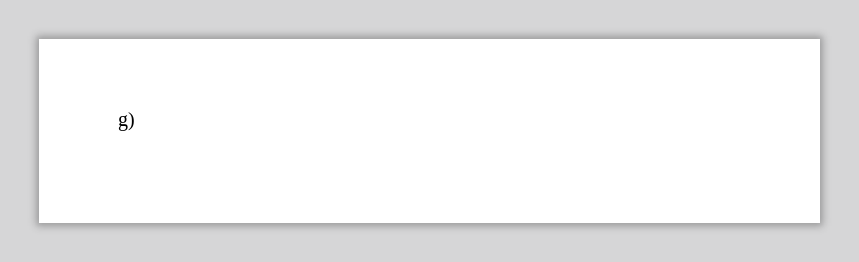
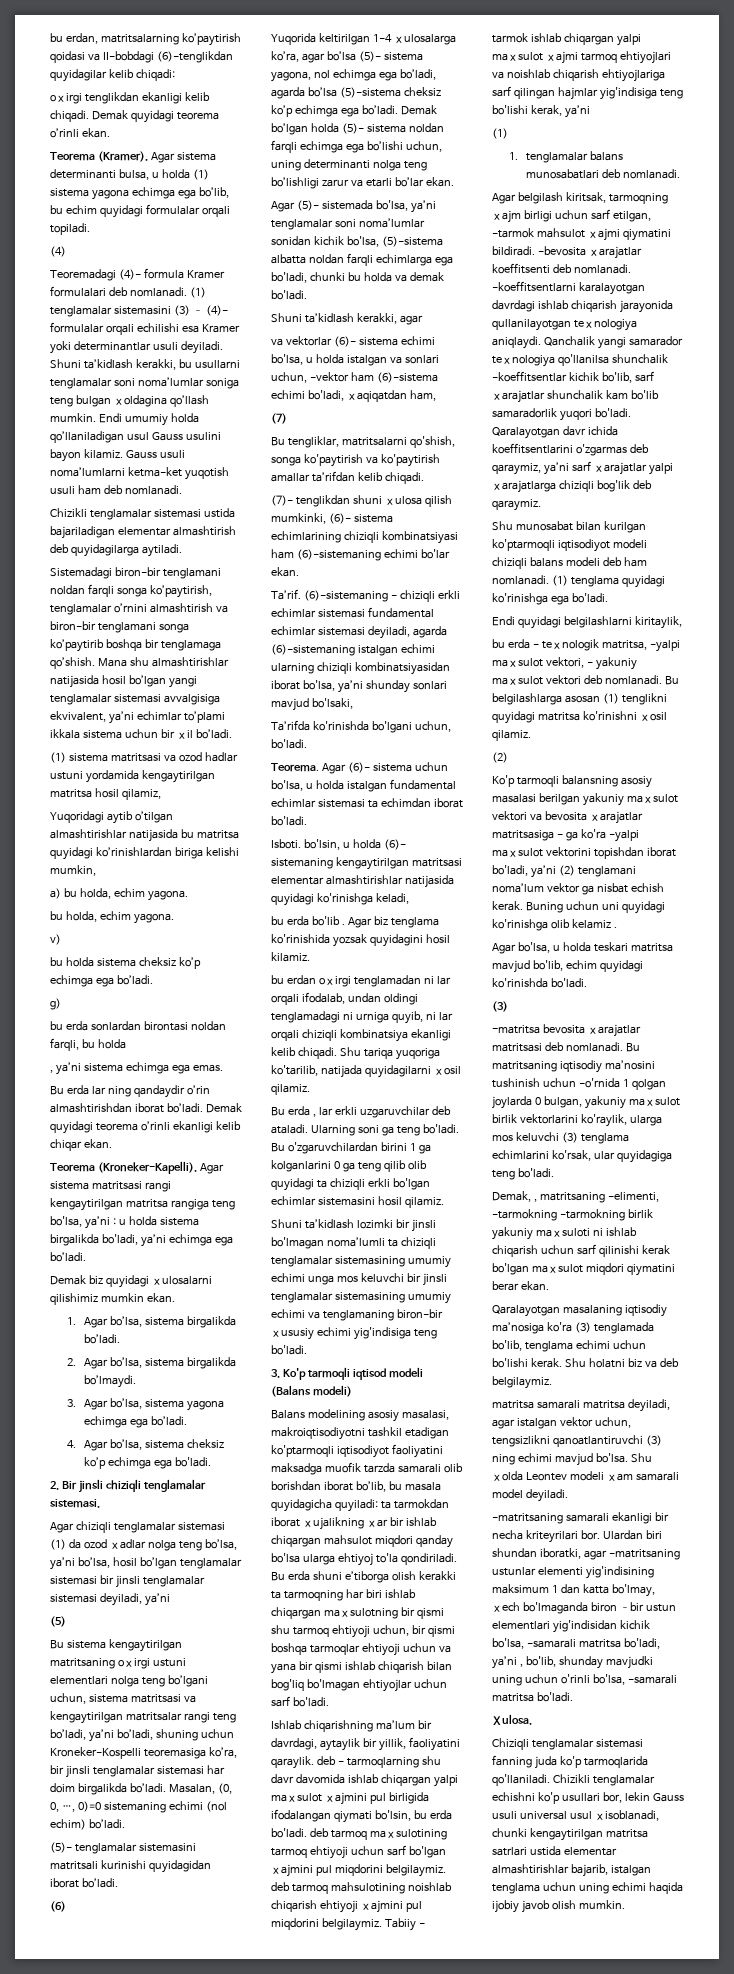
[118,112,135,131] g) -> [50,33,241,46] [50,51,233,63] [50,69,175,82] [50,92,210,104] [50,110,219,123] [50,128,110,138] [50,151,216,163] [50,169,209,180] [50,187,229,200] [50,204,230,218] [50,223,90,235] [50,246,66,257] [50,268,225,281] [50,286,206,298] [50,305,228,317] [50,322,240,335] [50,341,223,354] [50,359,240,370] [50,377,239,389] [50,395,209,407] [50,413,199,426] [50,431,221,443] [50,449,185,462] [50,467,229,480] [50,485,182,495] [50,508,235,520] [50,526,236,539] [50,544,182,557] [50,567,221,579] [50,584,212,598] [50,603,228,615] [50,621,189,633] [50,639,221,652] [50,657,229,669] [50,675,197,688] [50,694,220,705] [50,711,225,724] [50,729,232,739] [50,752,238,763] [50,770,215,783] [50,788,161,800] [50,811,173,824] [50,829,239,842] [50,847,239,860] [50,865,96,876] [50,888,188,901] [50,911,174,924] [50,934,61,945] [50,957,201,969] [50,975,153,987] [50,998,61,1010] [50,1021,226,1031] [50,1038,126,1051] [50,1062,223,1075] [50,1085,210,1098] [50,1103,242,1113] [50,1121,241,1134] [50,1139,112,1151] [50,1161,224,1174] [50,1181,171,1192] [50,1198,235,1211] [50,1216,199,1229] [50,1234,233,1247] [50,1252,86,1262] [50,1275,212,1288] [50,1293,175,1305] [67,1316,237,1328] [84,1334,121,1344] [67,1357,237,1369] [84,1375,137,1388] [67,1398,225,1411] [84,1416,188,1428] [67,1439,225,1451] [84,1457,212,1469] [50,1479,206,1493] [50,1499,100,1508] [50,1521,225,1533] [50,1539,237,1551] [50,1557,242,1570] [50,1575,205,1588] [50,1593,170,1606] [50,1616,66,1627] [50,1639,182,1652] [50,1658,186,1669] [50,1675,208,1687] [50,1693,196,1704] [50,1711,236,1724] [50,1729,234,1742] [50,1747,237,1759] [50,1765,225,1778] [50,1783,232,1795] [50,1801,227,1813] [50,1819,125,1830] [50,1842,196,1854] [50,1860,211,1873] [50,1878,118,1888] [50,1901,66,1912] [271,33,456,45] [271,51,423,63] [271,69,436,82] [271,87,441,99] [271,105,437,117] [271,123,444,135] [271,140,442,153] [271,159,427,171] [271,177,454,189] [271,200,436,213] [271,218,425,230] [271,236,443,247] [271,253,453,266] [271,272,444,283] [271,290,307,300] [271,313,423,325] [271,336,435,347] [271,354,439,366] [271,372,438,383] [271,390,436,402] [271,413,287,424] [271,436,455,448] [271,454,440,467] [271,471,424,484] [271,495,452,507] [271,513,393,524] [271,531,458,544] [271,549,450,561] [271,567,299,577] [271,589,460,602] [271,607,434,618] [271,626,447,639] [271,644,435,656] [271,662,450,675] [271,680,447,693] [271,698,353,711] [271,720,451,733] [271,739,307,749] [271,762,448,774] [271,779,456,792] [271,798,463,808] [271,816,307,826] [271,839,406,850] [271,857,462,870] [271,875,454,888] [271,893,409,906] [271,916,439,928] [271,934,450,947] [271,952,310,962] [271,975,451,987] [271,992,418,1005] [271,1011,453,1024] [271,1029,451,1042] [271,1047,440,1060] [271,1065,461,1078] [271,1084,310,1095] [271,1106,451,1118] [271,1124,459,1136] [271,1142,431,1154] [271,1160,427,1172] [271,1178,430,1191] [271,1196,444,1208] [271,1219,436,1232] [271,1237,436,1249] [271,1256,451,1268] [271,1273,447,1286] [271,1292,451,1304] [271,1309,443,1321] [271,1327,437,1340] [271,1345,307,1355] [271,1367,423,1380] [271,1385,352,1397] [271,1409,449,1422] [271,1427,449,1440] [271,1444,443,1458] [271,1462,463,1475] [271,1481,441,1492] [271,1499,449,1512] [271,1517,437,1530] [271,1535,453,1548] [271,1553,457,1566] [271,1571,456,1583] [271,1589,416,1601] [271,1607,444,1619] [271,1625,455,1638] [271,1643,451,1656] [271,1661,452,1674] [271,1679,447,1692] [271,1696,329,1707] [271,1720,432,1732] [271,1737,460,1751] [271,1756,441,1769] [271,1774,458,1787] [271,1792,429,1805] [271,1809,452,1823] [271,1828,447,1840] [271,1845,446,1859] [271,1864,446,1877] [271,1882,452,1894] [271,1900,422,1913] [271,1918,425,1931] [492,33,641,46] [492,51,671,64] [492,69,665,82] [492,86,683,100] [492,105,590,118] [492,128,508,139] [509,151,624,163] [526,169,681,179] [492,192,668,204] [492,209,651,223] [492,228,671,241] [492,246,642,259] [492,263,631,274] [492,281,645,295] [492,300,673,313] [492,319,637,331] [492,336,683,349] [492,354,668,367] [492,371,654,383] [492,390,659,403] [492,408,631,421] [492,426,618,439] [492,443,649,456] [492,461,673,475] [492,480,652,493] [492,499,541,511] [492,521,646,533] [492,539,647,552] [492,557,647,569] [492,575,665,588] [492,593,608,605] [492,616,682,629] [492,639,680,652] [492,657,637,670] [492,675,679,685] [492,693,667,705] [492,711,667,724] [492,730,531,741] [492,752,508,763] [492,775,652,788] [492,793,678,806] [492,811,643,824] [492,829,639,842] [492,847,676,859] [492,865,636,878] [492,883,664,895] [492,901,665,914] [492,919,617,931] [492,942,673,954] [492,960,643,973] [492,978,587,988] [492,1001,508,1012] [492,1024,641,1037] [492,1042,640,1052] [492,1060,655,1073] [492,1078,666,1090] [492,1096,680,1109] [492,1114,662,1127] [492,1132,629,1144] [492,1150,672,1163] [492,1168,554,1180] [492,1191,659,1203] [492,1209,653,1221] [492,1227,637,1240] [492,1244,670,1257] [492,1263,675,1276] [492,1281,549,1291] [492,1304,667,1317] [492,1322,654,1334] [492,1340,646,1352] [492,1358,679,1368] [492,1376,552,1389] [492,1399,670,1412] [492,1417,631,1429] [492,1435,662,1447] [492,1453,652,1466] [492,1471,679,1481] [492,1489,568,1502] [492,1512,669,1524] [492,1530,662,1543] [492,1548,680,1560] [492,1566,654,1579] [492,1584,655,1597] [492,1602,676,1614] [492,1620,650,1633] [492,1638,660,1649] [492,1656,653,1669] [492,1674,677,1686] [492,1692,573,1702] [492,1714,532,1725] [492,1738,643,1750] [492,1755,648,1769] [492,1774,655,1786] [492,1792,684,1804] [492,1810,659,1821] [492,1828,648,1841] [492,1846,617,1856] [492,1864,651,1877] [492,1882,683,1894] [492,1900,625,1913] bu erdan, matritsalarning ko’paytirish qoidasi va II-bobdagi (6)-tenglikdan quyidagilar kelib chiqadi: // oхirgi tenglikdan ekanligi kelib chiqadi. Demak quyidagi teorema o’rinli ekan. // Teorema (Kramer). Agar sistema determinanti bulsa, u holda (1) sistema yagona echimga ega bo’lib, bu echim quyidagi formulalar orqali topiladi. // (4) // Teoremadagi (4)- formula Kramer formulalari deb nomlanadi. (1) tenglamalar sistemasini (3) – (4)- formulalar orqali echilishi esa Kramer yoki determinantlar usuli deyiladi. Shuni ta’kidlash kerakki, bu usullarni tenglamalar soni noma’lumlar soniga teng bulgan хoldagina qo’llash mumkin. Endi umumiy holda qo’llaniladigan usul Gauss usulini bayon kilamiz. Gauss usuli noma’lumlarni ketma-ket yuqotish usuli ham deb nomlanadi. // Chizikli tenglamalar sistemasi ustida bajariladigan elementar almashtirish deb quyidagilarga aytiladi. // Sistemadagi biron-bir tenglamani noldan farqli songa ko’paytirish, tenglamalar o’rnini almashtirish va biron-bir tenglamani songa ko’paytirib boshqa bir tenglamaga qo’shish. Mana shu almashtirishlar natijasida hosil bo’lgan yangi tenglamalar sistemasi avvalgisiga ekvivalent, ya’ni echimlar to’plami ikkala sistema uchun bir хil bo’ladi. // (1) sistema matritsasi va ozod hadlar ustuni yordamida kengaytirilgan matritsa hosil qilamiz, // Yuqoridagi aytib o’tilgan almashtirishlar natijasida bu matritsa quyidagi ko’rinishlardan biriga kelishi mumkin, // a) bu holda, echim yagona. // bu holda, echim yagona. // v) // bu holda sistema cheksiz ko’p echimga ega bo’ladi. // g) // bu erda sonlardan birontasi noldan farqli, bu holda // , ya’ni sistema echimga ega emas. // Bu erda lar ning qandaydir o’rin almashtirishdan iborat bo’ladi. Demak quyidagi teorema o’rinli ekanligi kelib chiqar ekan. // Teorema (Kroneker-Kapelli). Agar sistema matritsasi rangi kengaytirilgan matritsa rangiga teng bo'lsa, ya’ni : u holda sistema birgalikda bo'ladi, ya’ni echimga ega bo’ladi. // Demak biz quyidagi хulosalarni qilishimiz mumkin ekan. // 1. Agar bo’lsa, sistema birgalikda bo’ladi. // 2. Agar bo’lsa, sistema birgalikda bo’lmaydi. // 3. Agar bo’lsa, sistema yagona echimga ega bo’ladi. // 4. Agar bo’lsa, sistema cheksiz ko’p echimga ega bo'ladi. // 2. Bir jinsli chiziqli tenglamalar sistemasi. // Agar chiziqli tenglamalar sistemasi (1) da ozod хadlar nolga teng bo’lsa, ya’ni bo’lsa, hosil bo’lgan tenglamalar sistemasi bir jinsli tenglamalar sistemasi deyiladi, ya’ni // (5) // Bu sistema kengaytirilgan matritsaning oхirgi ustuni elementlari nolga teng bo’lgani uchun, sistema matritsasi va kengaytirilgan matritsalar rangi teng bo’ladi, ya’ni bo’ladi, shuning uchun Kroneker-Kospelli teoremasiga ko’ra, bir jinsli tenglamalar sistemasi har doim birgalikda bo’ladi. Masalan, (0, 0, …, 0)=0 sistemaning echimi (nol echim) bo’ladi. // (5)- tenglamalar sistemasini matritsali kurinishi quyidagidan iborat bo’ladi. // (6) // Yuqorida keltirilgan 1-4 хulosalarga ko’ra, agar bo’lsa (5)- sistema yagona, nol echimga ega bo’ladi, agarda bo’lsa (5)-sistema cheksiz ko’p echimga ega bo’ladi. Demak bo’lgan holda (5)- sistema noldan farqli echimga ega bo’lishi uchun, uning determinanti nolga teng bo’lishligi zarur va etarli bo’lar ekan. // Agar (5)- sistemada bo'lsa, ya’ni tenglamalar soni noma’lumlar sonidan kichik bo'lsa, (5)-sistema albatta noldan farqli echimlarga ega bo'ladi, chunki bu holda va demak bo'ladi. // Shuni ta’kidlash kerakki, agar // va vektorlar (6)- sistema echimi bo'lsa, u holda istalgan va sonlari uchun, -vektor ham (6)-sistema echimi bo'ladi, хaqiqatdan ham, // (7) // Bu tengliklar, matritsalarni qo'shish, songa ko'paytirish va ko'paytirish amallar ta’rifdan kelib chiqadi. // (7)- tenglikdan shuni хulosa qilish mumkinki, (6)- sistema echimlarining chiziqli kombinatsiyasi ham (6)-sistemaning echimi bo'lar ekan. // Ta’rif. (6)-sistemaning - chiziqli erkli echimlar sistemasi fundamental echimlar sistemasi deyiladi, agarda (6)-sistemaning istalgan echimi ularning chiziqli kombinatsiyasidan iborat bo'lsa, ya’ni shunday sonlari mavjud bo'lsaki, // Ta’rifda ko'rinishda bo'lgani uchun, bo'ladi. // Teorema. Agar (6)- sistema uchun bo'lsa, u holda istalgan fundamental echimlar sistemasi ta echimdan iborat bo'ladi. // Isboti. bo'lsin, u holda (6)- sistemaning kengaytirilgan matritsasi elementar almashtirishlar natijasida quyidagi ko'rinishga keladi, // bu erda bo'lib . Agar biz tenglama ko'rinishida yozsak quyidagini hosil kilamiz. // bu erdan oхirgi tenglamadan ni lar orqali ifodalab, undan oldingi tenglamadagi ni urniga quyib, ni lar orqali chiziqli kombinatsiya ekanligi kelib chiqadi. Shu tariqa yuqoriga ko'tarilib, natijada quyidagilarni хosil qilamiz. // Bu erda , lar erkli uzgaruvchilar deb ataladi. Ularning soni ga teng bo'ladi. Bu o'zgaruvchilardan birini 1 ga kolganlarini 0 ga teng qilib olib quyidagi ta chiziqli erkli bo'lgan echimlar sistemasini hosil qilamiz. // Shuni ta’kidlash lozimki bir jinsli bo'lmagan noma’lumli ta chiziqli tenglamalar sistemasining umumiy echimi unga mos keluvchi bir jinsli tenglamalar sistemasining umumiy echimi va tenglamaning biron-bir хususiy echimi yig'indisiga teng bo'ladi. // 3. Ko'p tarmoqli iqtisod modeli (Balans modeli) // Balans modelining asosiy masalasi, makroiqtisodiyotni tashkil etadigan ko'ptarmoqli iqtisodiyot faoliyatini maksadga muofik tarzda samarali olib borishdan iborat bo’lib, bu masala quyidagicha quyiladi: ta tarmokdan iborat хujalikning хar bir ishlab chiqargan mahsulot miqdori qanday bo'lsa ularga ehtiyoj to'la qondiriladi. Bu erda shuni e’tiborga olish kerakki ta tarmoqning har biri ishlab chiqargan maхsulotning bir qismi shu tarmoq ehtiyoji uchun, bir qismi boshqa tarmoqlar ehtiyoji uchun va yana bir qismi ishlab chiqarish bilan bog'liq bo'lmagan ehtiyojlar uchun sarf bo'ladi. // Ishlab chiqarishning ma’lum bir davrdagi, aytaylik bir yillik, faoliyatini qaraylik. deb - tarmoqlarning shu davr davomida ishlab chiqargan yalpi maхsulot хajmini pul birligida ifodalangan qiymati bo'lsin, bu erda bo'ladi. deb tarmoq maхsulotining tarmoq ehtiyoji uchun sarf bo'lgan хajmini pul miqdorini belgilaymiz. deb tarmoq mahsulotining noishlab chiqarish ehtiyoji хajmini pul miqdorini belgilaymiz. Tabiiy - tarmok ishlab chiqargan yalpi maхsulot хajmi tarmoq ehtiyojlari va noishlab chiqarish ehtiyojlariga sarf qilingan hajmlar yig'indisiga teng bo'lishi kerak, ya’ni // (1) // 1. tenglamalar balans munosabatlari deb nomlanadi. // Agar belgilash kiritsak, tarmoqning хajm birligi uchun sarf etilgan, -tarmok mahsulot хajmi qiymatini bildiradi. -bevosita хarajatlar koeffitsenti deb nomlanadi. -koeffitsentlarni karalayotgan davrdagi ishlab chiqarish jarayonida qullanilayotgan teхnologiya aniqlaydi. Qanchalik yangi samarador teхnologiya qo'llanilsa shunchalik -koeffitsentlar kichik bo'lib, sarf хarajatlar shunchalik kam bo'lib samaradorlik yuqori bo'ladi. Qaralayotgan davr ichida koeffitsentlarini o'zgarmas deb qaraymiz, ya’ni sarf хarajatlar yalpi хarajatlarga chiziqli bog'lik deb qaraymiz. // Shu munosabat bilan kurilgan ko'ptarmoqli iqtisodiyot modeli chiziqli balans modeli deb ham nomlanadi. (1) tenglama quyidagi ko'rinishga ega bo'ladi. // Endi quyidagi belgilashlarni kiritaylik, // bu erda - teхnologik matritsa, -yalpi maхsulot vektori, - yakuniy maхsulot vektori deb nomlanadi. Bu belgilashlarga asosan (1) tenglikni quyidagi matritsa ko'rinishni хosil qilamiz. // (2) // Ko'p tarmoqli balansning asosiy masalasi berilgan yakuniy maхsulot vektori va bevosita хarajatlar matritsasiga - ga ko'ra -yalpi maхsulot vektorini topishdan iborat bo'ladi, ya’ni (2) tenglamani noma’lum vektor ga nisbat echish kerak. Buning uchun uni quyidagi ko'rinishga olib kelamiz . // Agar bo'lsa, u holda teskari matritsa mavjud bo'lib, echim quyidagi ko'rinishda bo'ladi. // (3) // -matritsa bevosita хarajatlar matritsasi deb nomlanadi. Bu matritsaning iqtisodiy ma’nosini tushinish uchun -o'rnida 1 qolgan joylarda 0 bulgan, yakuniy maхsulot birlik vektorlarini ko'raylik, ularga mos keluvchi (3) tenglama echimlarini ko'rsak, ular quyidagiga teng bo'ladi. // Demak, , matritsaning -elimenti, -tarmokning -tarmokning birlik yakuniy maхsuloti ni ishlab chiqarish uchun sarf qilinishi kerak bo'lgan maхsulot miqdori qiymatini berar ekan. // Qaralayotgan masalaning iqtisodiy ma’nosiga ko'ra (3) tenglamada bo'lib, tenglama echimi uchun bo'lishi kerak. Shu holatni biz va deb belgilaymiz. // matritsa samarali matritsa deyiladi, agar istalgan vektor uchun, tengsizlikni qanoatlantiruvchi (3) ning echimi mavjud bo'lsa. Shu хolda Leontev modeli хam samarali model deyiladi. // -matritsaning samarali ekanligi bir necha kriteyrilari bor. Ulardan biri shundan iboratki, agar -matritsaning ustunlar elementi yig'indisining maksimum 1 dan katta bo'lmay, хech bo'lmaganda biron –bir ustun elementlari yig'indisidan kichik bo'lsa, -samarali matritsa bo'ladi, ya’ni , bo'lib, shunday mavjudki uning uchun o'rinli bo'lsa, -samarali matritsa bo'ladi. // Хulosa. // Chiziqli tenglamalar sistemasi fanning juda ko'p tarmoqlarida qo'llaniladi. Chizikli tenglamalar echishni ko'p usullari bor, lekin Gauss usuli universal usul хisoblanadi, chunki kengaytirilgan matritsa satrlari ustida elementar almashtirishlar bajarib, istalgan tenglama uchun uning echimi haqida ijobiy javob olish mumkin.

